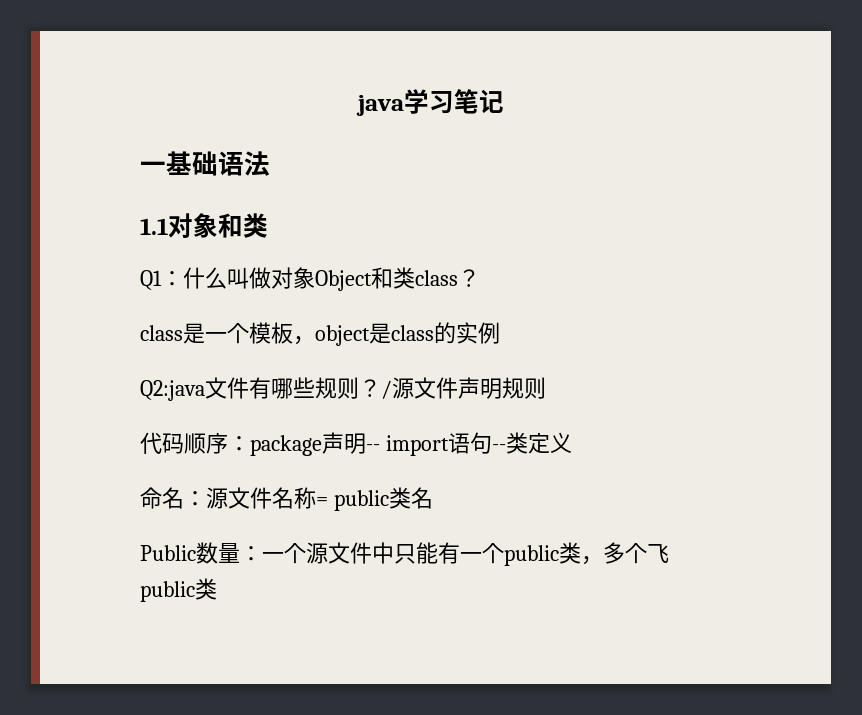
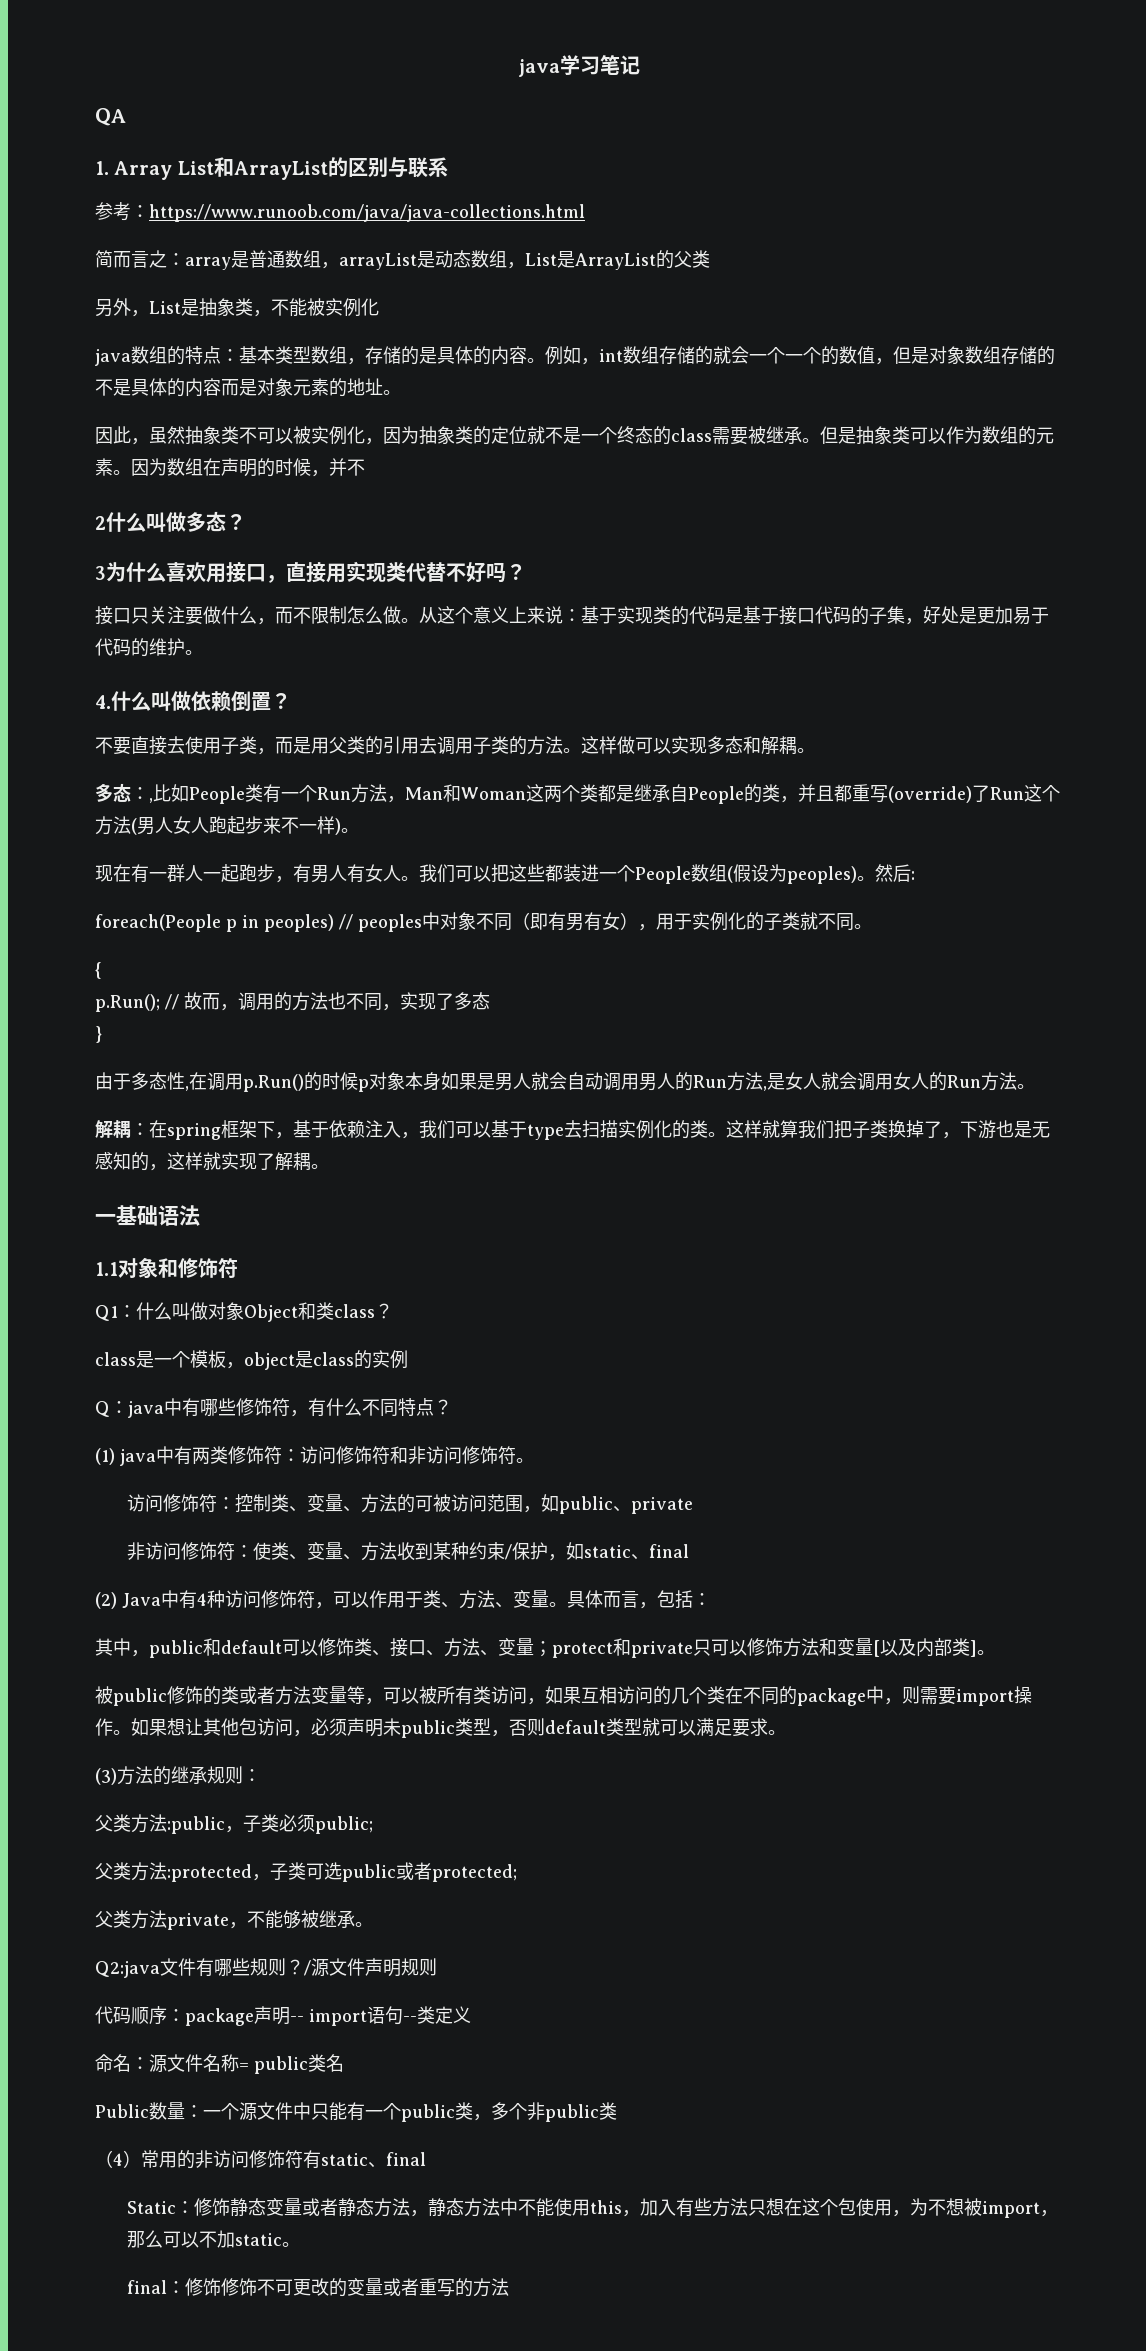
(504, 101) none -> [95,108,126,126] [95,157,448,180] [95,202,585,222] [95,250,710,270] [95,298,379,317] [95,346,1055,366] [95,378,401,397] [95,426,1054,445] [95,458,365,477] [95,511,246,532] [95,561,526,583] [95,606,1049,625] [95,638,203,657] [95,691,291,711] [95,736,815,755] [95,783,1060,804] [95,816,359,835] [95,864,915,884] [95,912,872,932] [95,962,102,979] [95,992,490,1012] [95,1026,102,1043] [95,1072,1035,1092] [95,1120,1050,1140] [95,1152,329,1171] // QA // 1. Array List和ArrayList的区别与联系 // 参考：https://www.runoob.com/java/java-collections.html // 简而言之：array是普通数组，arrayList是动态数组，List是ArrayList的父类 // 另外，List是抽象类，不能被实例化 // java数组的特点：基本类型数组，存储的是具体的内容。例如，int数组存储的就会一个一个的数值，但是对象数组存储的不是具体的内容而是对象元素的地址。 // 因此，虽然抽象类不可以被实例化，因为抽象类的定位就不是一个终态的class需要被继承。但是抽象类可以作为数组的元素。因为数组在声明的时候，并不 // 2什么叫做多态？ // 3为什么喜欢用接口，直接用实现类代替不好吗？ // 接口只关注要做什么，而不限制怎么做。从这个意义上来说：基于实现类的代码是基于接口代码的子集，好处是更加易于代码的维护。 // 4.什么叫做依赖倒置？ // 不要直接去使用子类，而是用父类的引用去调用子类的方法。这样做可以实现多态和解耦。 // 多态：,比如People类有一个Run方法，Man和Woman这两个类都是继承自People的类，并且都重写(override)了Run这个方法(男人女人跑起步来不一样)。 // 现在有一群人一起跑步，有男人有女人。我们可以把这些都装进一个People数组(假设为peoples)。然后: // foreach(People p in peoples) // peoples中对象不同（即有男有女），用于实例化的子类就不同。 // { // p.Run(); // 故而，调用的方法也不同，实现了多态 // } // 由于多态性,在调用p.Run()的时候p对象本身如果是男人就会自动调用男人的Run方法,是女人就会调用女人的Run方法。 // 解耦：在spring框架下，基于依赖注入，我们可以基于type去扫描实例化的类。这样就算我们把子类换掉了，下游也是无感知的，这样就实现了解耦。
[243,213,268,238] 类 -> [178,1258,238,1278] 修饰符
(500, 333) none -> [95,1398,452,1418] [95,1446,534,1466] [127,1494,694,1514] [127,1542,690,1561] [95,1590,711,1609] [95,1638,995,1658] [95,1686,1032,1706] [95,1718,786,1738] [95,1766,261,1785] [95,1814,373,1834] [95,1862,517,1882] [95,1910,373,1930] // Q：java中有哪些修饰符，有什么不同特点？ // (1) java中有两类修饰符：访问修饰符和非访问修饰符。 // 访问修饰符：控制类、变量、方法的可被访问范围，如public、private // 非访问修饰符：使类、变量、方法收到某种约束/保护，如static、final // (2) Java中有4种访问修饰符，可以作用于类、方法、变量。具体而言，包括： // 其中，public和default可以修饰类、接口、方法、变量；protect和private只可以修饰方法和变量[以及内部类]。 // 被public修饰的类或者方法变量等，可以被所有类访问，如果互相访问的几个类在不同的package中，则需要import操作。如果想让其他包访问，必须声明未public类型，否则default类型就可以满足要求。 // (3)方法的继承规则： // 父类方法:public，子类必须public; // 父类方法:protected，子类可选public或者protected; // 父类方法private，不能够被继承。
[647,544,669,563] [140,578,217,602] 飞public类 -> [527,2102,617,2122] [95,2150,426,2169] [127,2198,1059,2218] [127,2230,301,2248] [127,2278,510,2297] 非public类 // （4）常用的非访问修饰符有static、final // Static：修饰静态变量或者静态方法，静态方法中不能使用this，加入有些方法只想在这个包使用，为不想被import，那么可以不加static。 // final：修饰修饰不可更改的变量或者重写的方法

